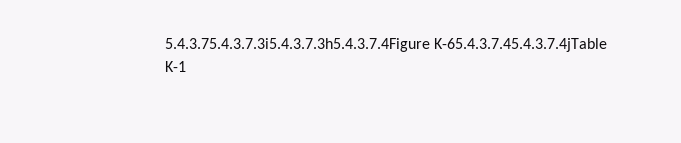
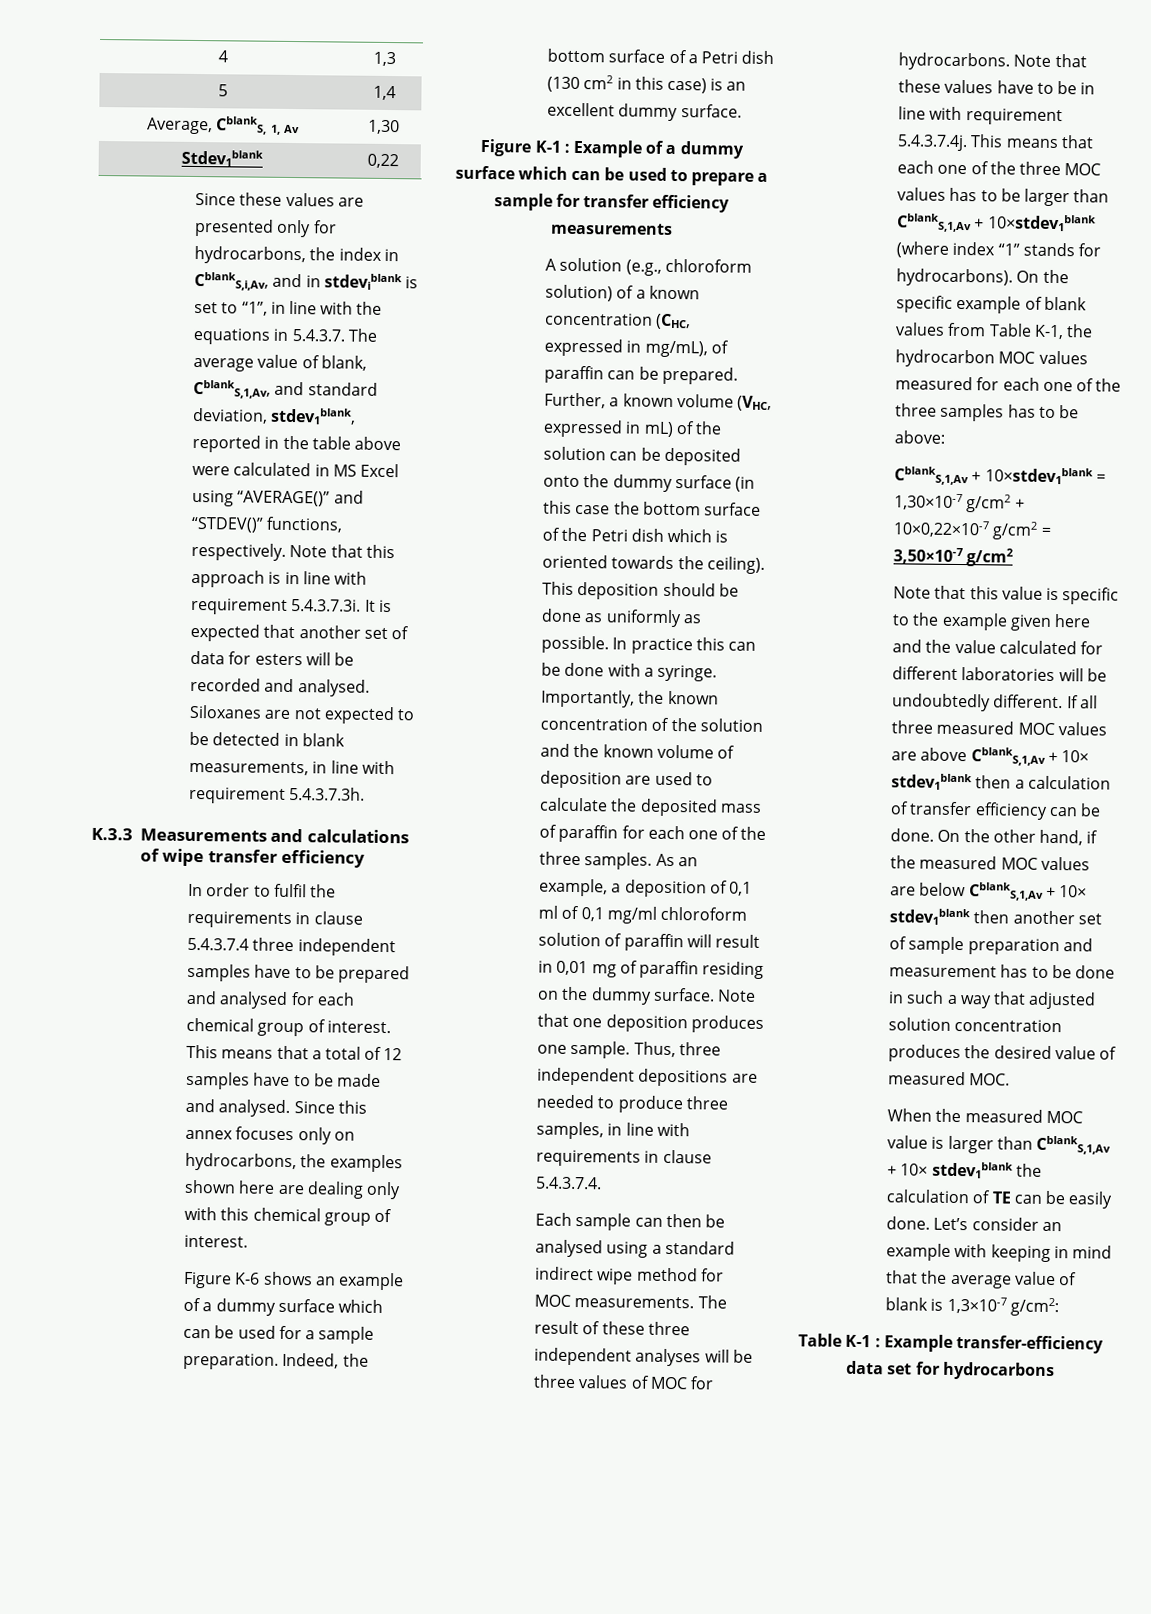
[164,38,607,52] [164,61,186,72] 5.4.3.75.4.3.7.3i5.4.3.7.3h5.4.3.7.4Figure K-65.4.3.7.45.4.3.7.4jTable K-1 -> [218,50,228,63] [372,51,396,67] [218,84,228,97] [372,85,396,101] [147,116,300,135] [368,119,400,135] [181,149,263,167] [367,153,399,169] [195,192,364,207] [194,218,337,238] [194,245,399,265] [194,271,418,291] [194,300,383,316] [193,327,377,345] [193,354,367,372] [193,379,378,399] [193,407,357,425] [192,434,401,453] [192,462,399,478] [192,489,364,507] [191,516,344,533] [191,542,395,561] [191,569,367,588] [191,597,392,615] [190,623,409,642] [190,650,354,666] [190,677,370,697] [189,704,415,725] [189,731,345,747] [189,760,395,776] [189,786,366,804] [91,827,409,844] [139,848,366,868] [188,883,336,898] [187,910,363,929] [187,937,396,957] [187,963,410,984] [186,990,355,1009] [186,1017,391,1037] [186,1044,403,1061] [186,1071,381,1090] [185,1098,367,1118] [185,1126,355,1145] [185,1152,403,1173] [184,1179,401,1200] [184,1206,392,1226] [184,1234,249,1248] [183,1271,404,1291] [183,1297,383,1316] [183,1325,375,1344] [183,1352,369,1370] [547,48,775,65] [547,75,747,94] [547,102,742,122] [480,138,744,159] [454,165,769,186] [493,193,731,213] [550,222,673,235] [545,257,752,276] [545,284,700,302] [545,312,692,330] [544,338,729,358] [544,365,738,385] [544,392,772,412] [543,419,722,438] [543,446,741,466] [543,474,755,492] [543,500,761,516] [542,527,729,543] [542,554,765,574] [542,581,739,600] [541,608,702,628] [541,635,756,655] [541,662,717,682] [541,689,719,708] [540,717,763,732] [540,743,735,759] [540,770,713,789] [539,797,762,817] [539,824,767,843] [539,851,698,870] [539,878,752,898] [538,905,747,924] [538,932,760,952] [538,960,765,979] [537,986,756,1005] [537,1013,764,1033] [537,1040,721,1059] [537,1067,758,1087] [536,1094,728,1114] [536,1121,690,1140] [536,1149,712,1167] [536,1176,603,1190] [535,1212,725,1231] [535,1239,735,1258] [535,1266,724,1285] [534,1294,727,1309] [534,1320,690,1336] [534,1347,753,1367] [533,1374,714,1390] [898,52,1087,71] [898,79,1096,95] [898,106,1063,126] [897,134,1094,152] [897,160,1102,176] [897,187,1110,207] [897,213,1096,233] [896,241,1101,258] [896,268,1069,287] [896,295,1087,314] [895,322,1093,340] [895,349,1088,368] [895,376,1122,392] [895,403,1079,422] [894,430,946,444] [894,466,1106,486] [894,493,1025,513] [893,520,1051,540] [893,547,1014,567] [893,585,1120,605] [892,612,1091,631] [892,639,1103,655] [892,666,1107,682] [892,693,1098,712] [891,720,1107,736] [891,747,1089,766] [891,773,1111,791] [890,801,1101,820] [890,828,1099,846] [890,855,1090,871] [890,882,1087,901] [889,908,1102,926] [889,936,1093,956] [889,964,1115,979] [888,990,1097,1010] [888,1017,1063,1033] [888,1044,1117,1063] [888,1071,1011,1086] [887,1108,1083,1124] [887,1135,1111,1155] [887,1161,1042,1179] [886,1189,1114,1209] [886,1216,1062,1232] [886,1243,1112,1262] [886,1270,1077,1289] [885,1296,1059,1317] [798,1333,1104,1354] [846,1360,1055,1381] 4 | 1,3 // 5 | 1,4 // Average, CblankS, 1, Av | 1,30 // Stdev1blank | 0,22 // Since these values are presented only for hydrocarbons, the index in CblankS,i,Av, and in stdeviblank is set to “1”, in line with the equations in 5.4.3.7. The average value of blank, CblankS,1,Av, and standard deviation, stdev1blank, reported in the table above were calculated in MS Excel using “AVERAGE()” and “STDEV()” functions, respectively. Note that this approach is in line with requirement 5.4.3.7.3i. It is expected that another set of data for esters will be recorded and analysed. Siloxanes are not expected to be detected in blank measurements, in line with requirement 5.4.3.7.3h. // K.3.3 Measurements and calculations of wipe transfer efficiency // In order to fulfil the requirements in clause 5.4.3.7.4 three independent samples have to be prepared and analysed for each chemical group of interest. This means that a total of 12 samples have to be made and analysed. Since this annex focuses only on hydrocarbons, the examples shown here are dealing only with this chemical group of interest. // Figure K-6 shows an example of a dummy surface which can be used for a sample preparation. Indeed, the bottom surface of a Petri dish (130 cm2 in this case) is an excellent dummy surface. // Figure K-1 : Example of a dummy surface which can be used to prepare a sample for transfer efficiency measurements // A solution (e.g., chloroform solution) of a known concentration (CHC, expressed in mg/mL), of paraffin can be prepared. Further, a known volume (VHC, expressed in mL) of the solution can be deposited onto the dummy surface (in this case the bottom surface of the Petri dish which is oriented towards the ceiling). This deposition should be done as uniformly as possible. In practice this can be done with a syringe. Importantly, the known concentration of the solution and the known volume of deposition are used to calculate the deposited mass of paraffin for each one of the three samples. As an example, a deposition of 0,1 ml of 0,1 mg/ml chloroform solution of paraffin will result in 0,01 mg of paraffin residing on the dummy surface. Note that one deposition produces one sample. Thus, three independent depositions are needed to produce three samples, in line with requirements in clause 5.4.3.7.4. // Each sample can then be analysed using a standard indirect wipe method for MOC measurements. The result of these three independent analyses will be three values of MOC for hydrocarbons. Note that these values have to be in line with requirement 5.4.3.7.4j. This means that each one of the three MOC values has to be larger than CblankS,1,Av + 10×stdev1blank (where index “1” stands for hydrocarbons). On the specific example of blank values from Table K-1, the hydrocarbon MOC values measured for each one of the three samples has to be above: // CblankS,1,Av + 10×stdev1blank = 1,30×10-7 g/cm2 + 10×0,22×10-7 g/cm2 = 3,50×10-7 g/cm2 // Note that this value is specific to the example given here and the value calculated for different laboratories will be undoubtedly different. If all three measured MOC values are above CblankS,1,Av + 10× stdev1blank then a calculation of transfer efficiency can be done. On the other hand, if the measured MOC values are below CblankS,1,Av + 10× stdev1blank then another set of sample preparation and measurement has to be done in such a way that adjusted solution concentration produces the desired value of measured MOC. // When the measured MOC value is larger than CblankS,1,Av + 10× stdev1blank the calculation of TE can be easily done. Let’s consider an example with keeping in mind that the average value of blank is 1,3×10-7 g/cm2: // Table K-1 : Example transfer-efficiency data set for hydrocarbons

